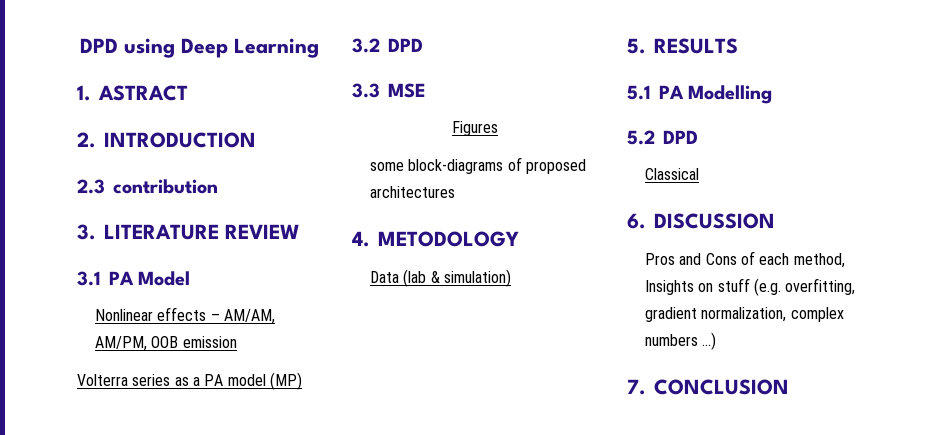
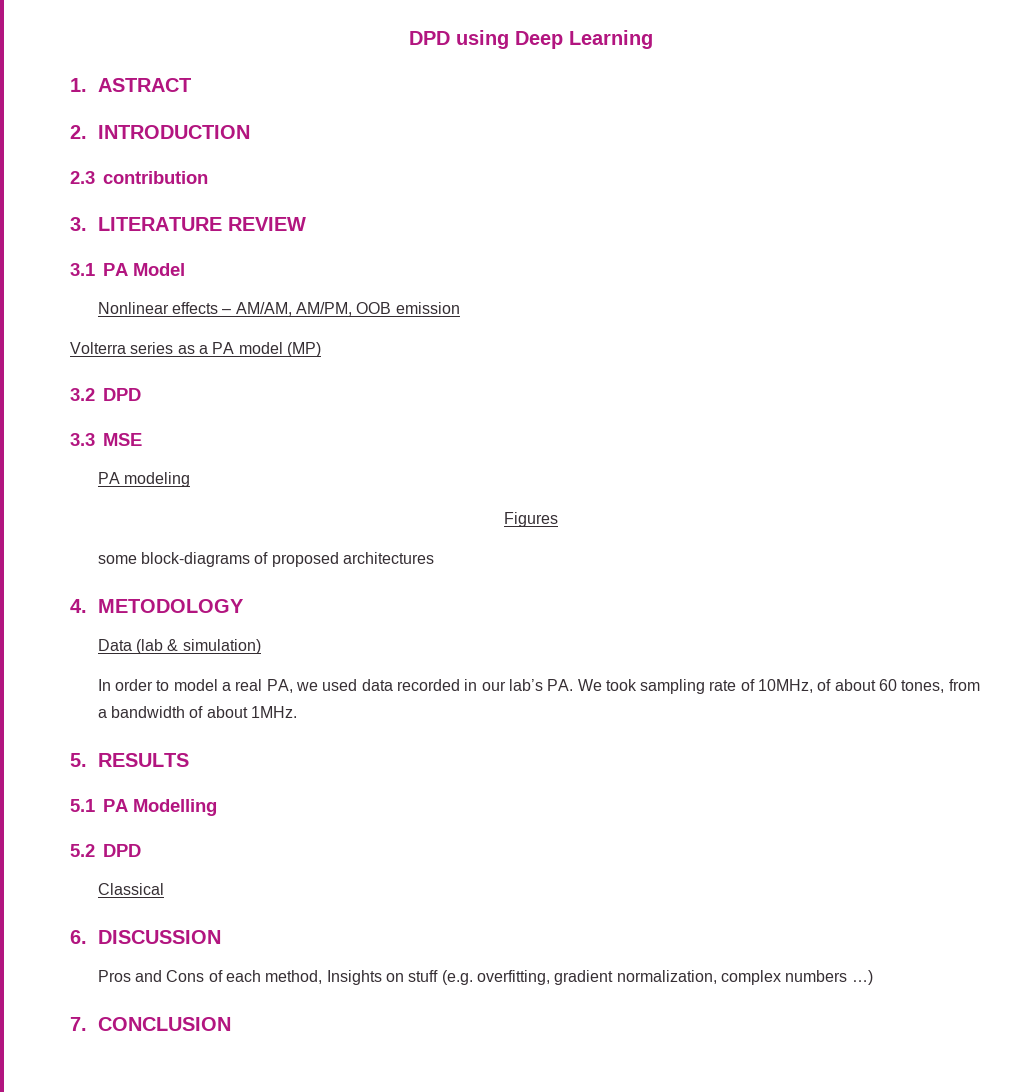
(426, 90) none -> [97,472,191,487] // PA modeling
(512, 278) none -> [97,679,980,694] [97,706,297,718] // In order to model a real PA, we used data recorded in our lab’s PA. We took sampling rate of 10MHz, of about 60 tones, from a bandwidth of about 1MHz.

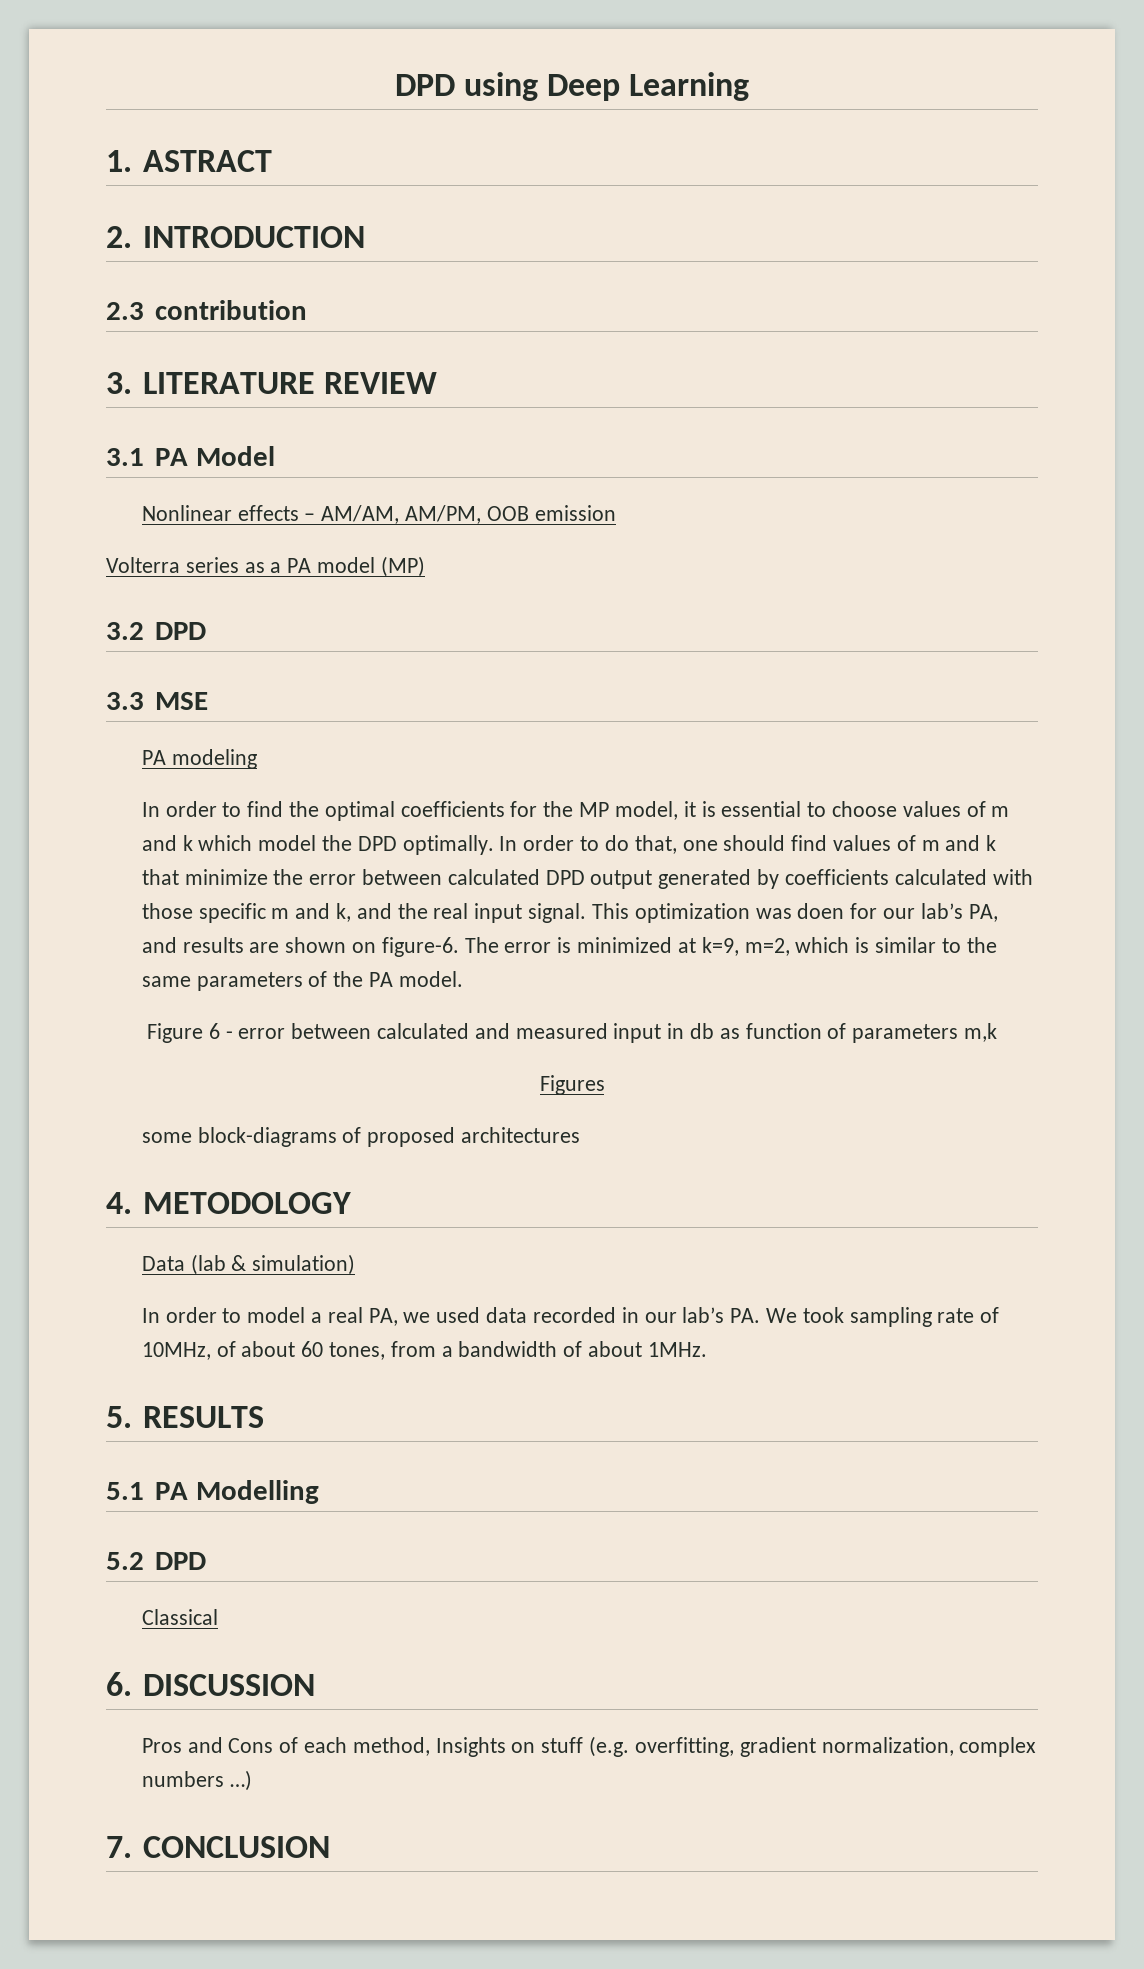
(191, 479) none -> [141,801,1010,821] [141,835,997,855] [141,869,1033,889] [141,903,998,923] [141,937,997,957] [141,971,463,991] [146,1023,998,1043] // In order to find the optimal coefficients for the MP model, it is essential to choose values of m and k which model the DPD optimally. In order to do that, one should find values of m and k that minimize the error between calculated DPD output generated by coefficients calculated with those specific m and k, and the real input signal. This optimization was doen for our lab’s PA, and results are shown on figure-6. The error is minimized at k=9, m=2, which is similar to the same parameters of the PA model. // Figure 6 - error between calculated and measured input in db as function of parameters m,k

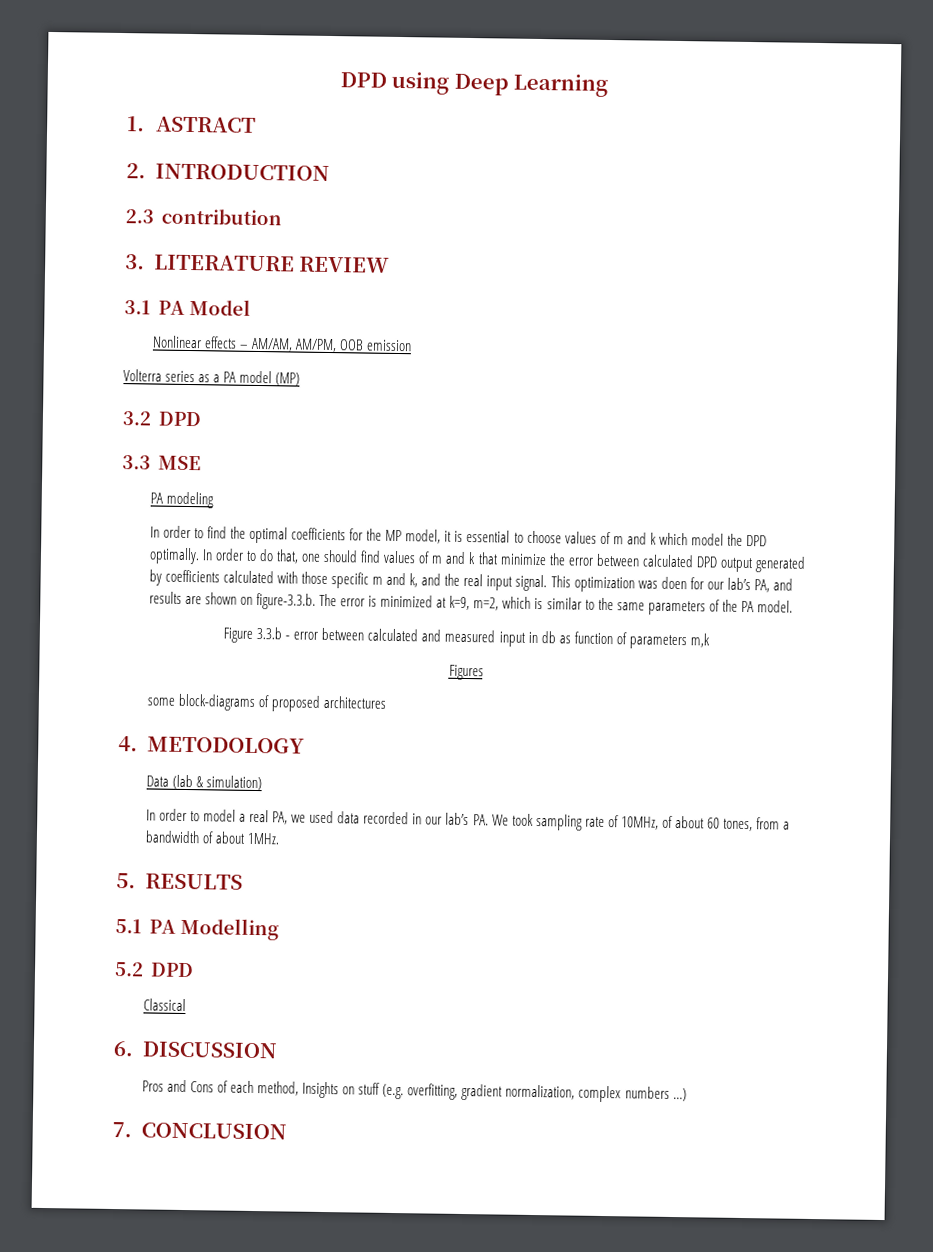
[381,937,459,957] figure-6. -> [256,592,317,610] figure-3.3.b.
[208,1023,220,1039] 6 -> [256,627,283,640] 3.3.b

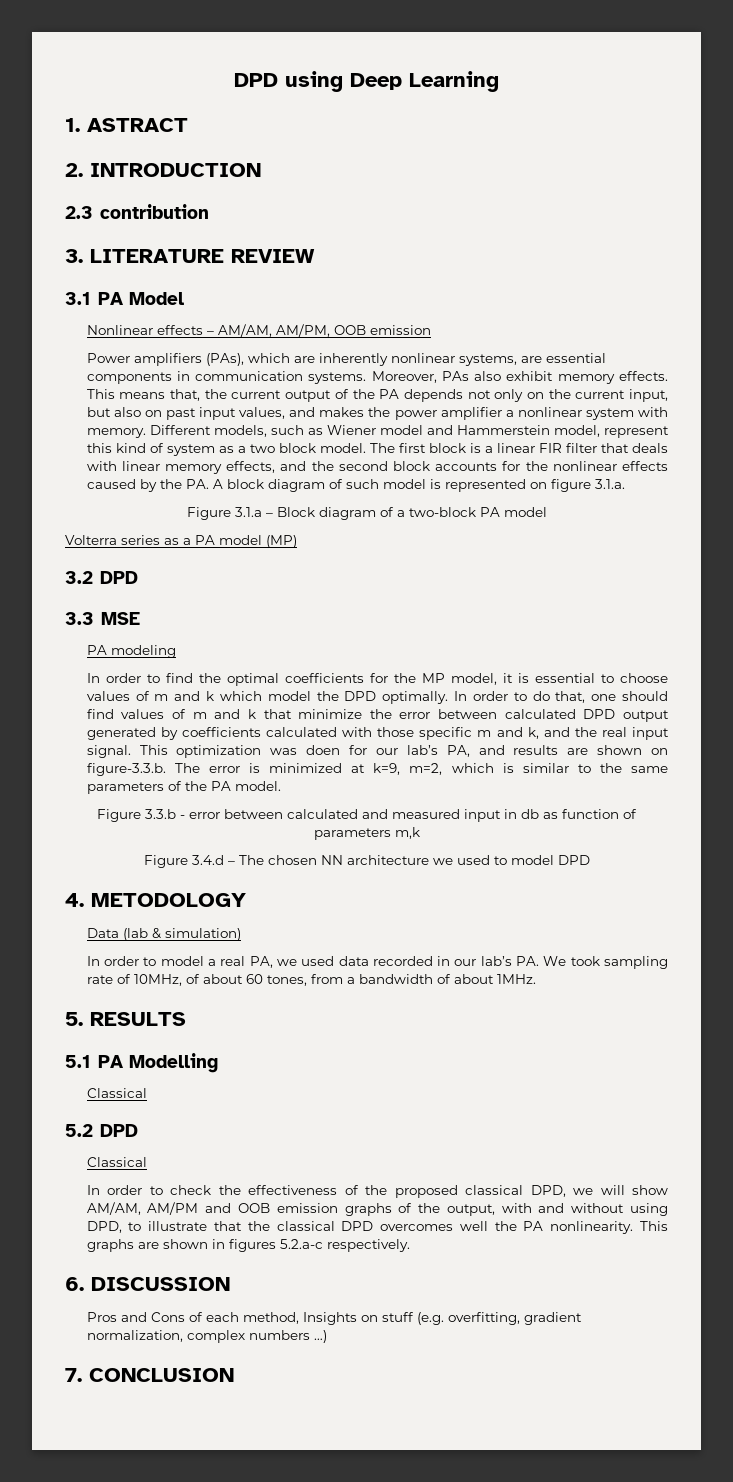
(413, 345) none -> [86,353,606,366] [86,371,668,384] [86,389,668,402] [86,407,669,420] [86,425,669,438] [86,443,668,456] [86,461,669,474] [86,479,625,492] [186,507,547,520] // Power amplifiers (PAs), which are inherently nonlinear systems, are essential components in communication systems. Moreover, PAs also exhibit memory effects. This means that, the current output of the PA depends not only on the current input, but also on past input values, and makes the power amplifier a nonlinear system with memory. Different models, such as Wiener model and Hammerstein model, represent this kind of system as a two block model. The first block is a linear FIR filter that deals with linear memory effects, and the second block accounts for the nonlinear effects caused by the PA. A block diagram of such model is represented on figure 3.1.a. // Figure 3.1.a – Block diagram of a two-block PA model
[448,664,484,681] [146,693,387,712] Figures // some block-diagrams of proposed architectures -> [143,855,590,868] Figure 3.4.d – The chosen NN architecture we used to model DPD
(279, 929) none -> [86,1088,147,1098] // Classical
(186, 1005) none -> [86,1185,668,1198] [86,1202,669,1216] [86,1221,668,1234] [86,1239,410,1252] // In order to check the effectiveness of the proposed classical DPD, we will show AM/AM, AM/PM and OOB emission graphs of the output, with and without using DPD, to illustrate that the classical DPD overcomes well the PA nonlinearity. This graphs are shown in figures 5.2.a-c respectively.

